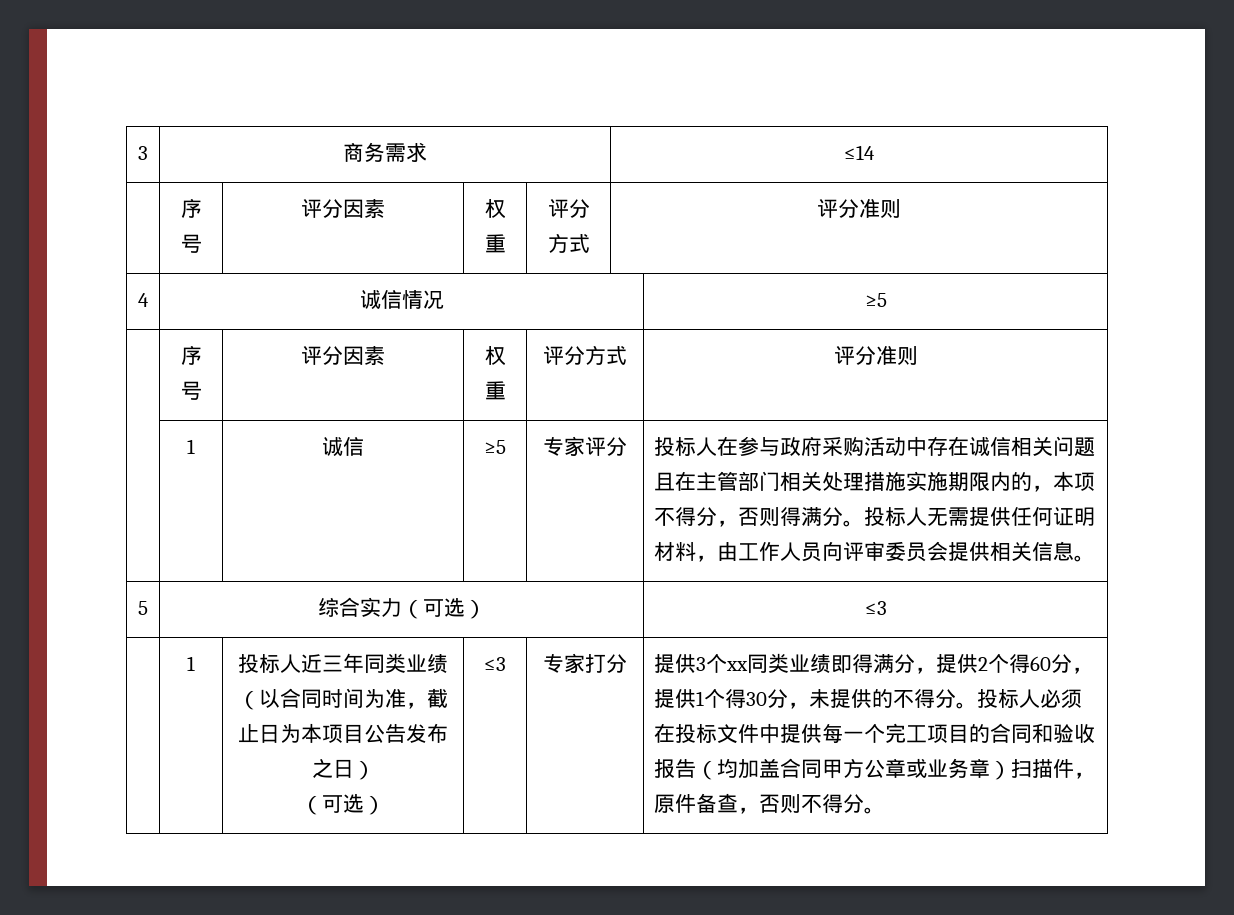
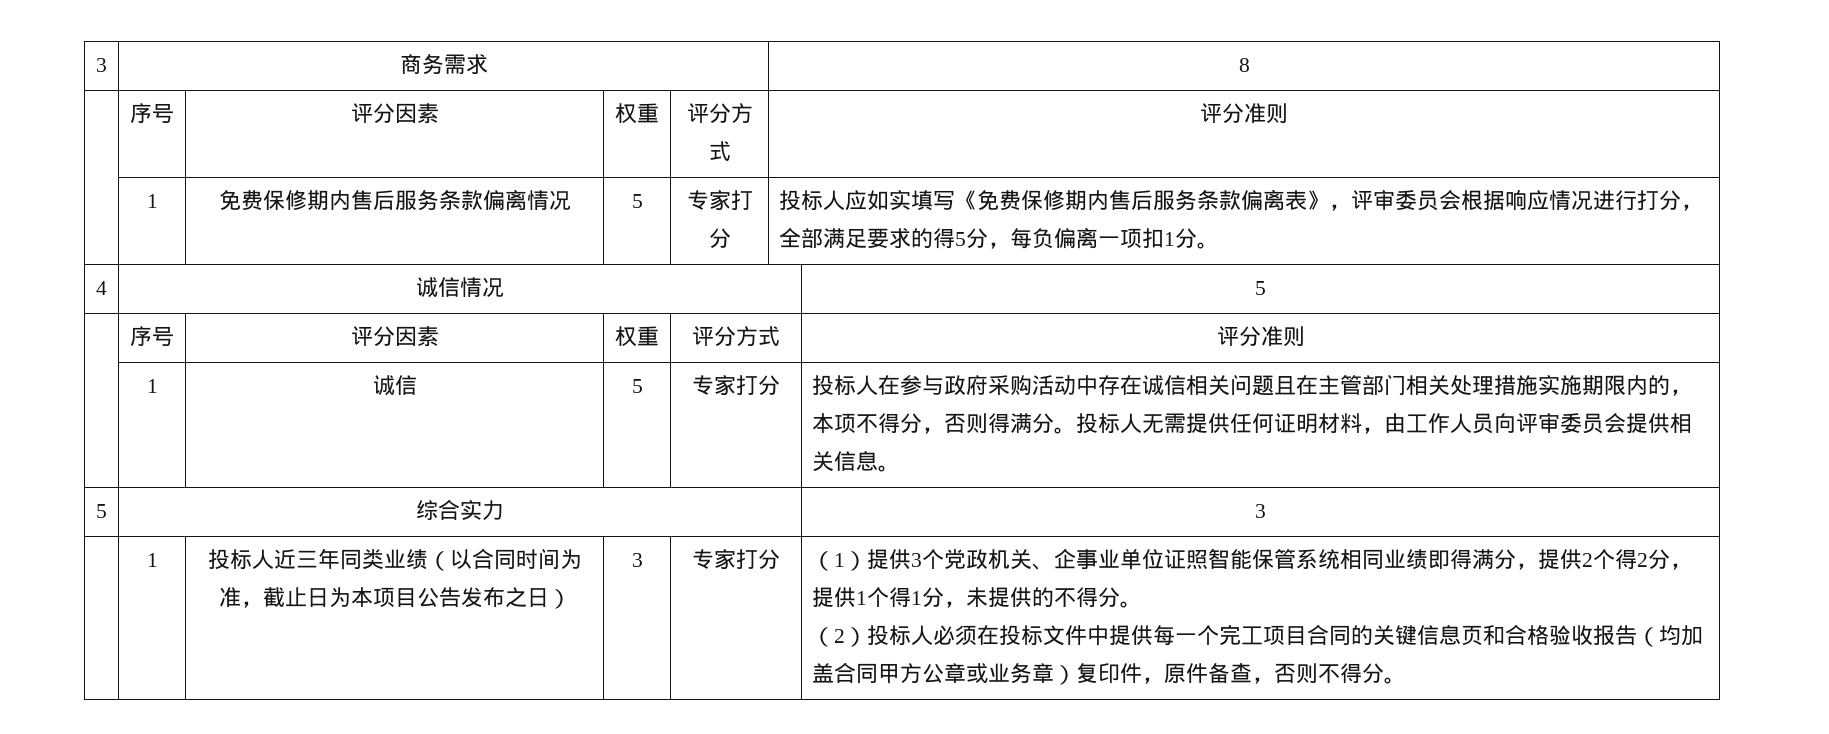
[844,145,875,160] [180,198,202,218] [180,234,202,253] [301,199,385,219] [484,199,506,219] [484,234,506,253] [547,199,590,218] [547,233,590,253] [817,198,901,218] ≤14 // | 序号 | 评分因素 | 权重 | 评分方式 | 评分准则 -> [1238,58,1250,72] [130,103,174,123] [350,103,439,124] [615,103,659,124] [686,103,753,123] [708,141,731,161] [1200,103,1288,124] [146,194,158,208] [218,189,571,211] [631,194,643,208] [686,190,753,211] [708,228,731,248] [779,189,1704,211] [779,227,1220,249] 8 // | 序号 | 评分因素 | 权重 | 评分方式 | 评分准则 // | 1 | 免费保修期内售后服务条款偏离情况 | 5 | 专家打分 | 投标人应如实填写《免费保修期内售后服务条款偏离表》，评审委员会根据响应情况进行打分，全部满足要求的得5分，每负偏离一项扣1分。
[864,293,887,307] ≥5 -> [1255,281,1266,295] 5
[484,440,506,454] [543,436,606,456] ≥5 | 专家评 -> [631,379,643,393] [692,375,758,396] 5 | 专家打
[401,598,486,619] [864,601,887,615] （可选） | ≤3 -> [1255,504,1266,518] | 3
[301,794,385,815] [484,657,506,671] [543,653,627,673] // （可选） | ≤3 | 专家打分 | -> [631,553,643,567] [692,549,780,570] [812,551,868,571] | 3 | 专家打分 | （1）
[726,653,790,674] xx同类 -> [944,548,1385,570] 党政机关、企事业单位证照智能保管系统相同
[1030,656,1052,671] 60 -> [1637,553,1649,567] 2
[746,692,768,706] 30 -> [911,591,923,605] 1
(978, 705) none -> [812,627,868,647] // （2）
[969,723,1054,744] 的合同和 -> [1307,624,1550,646] 合同的关键信息页和合格
[1011,759,1054,778] 扫描 -> [1076,663,1121,684] 复印

